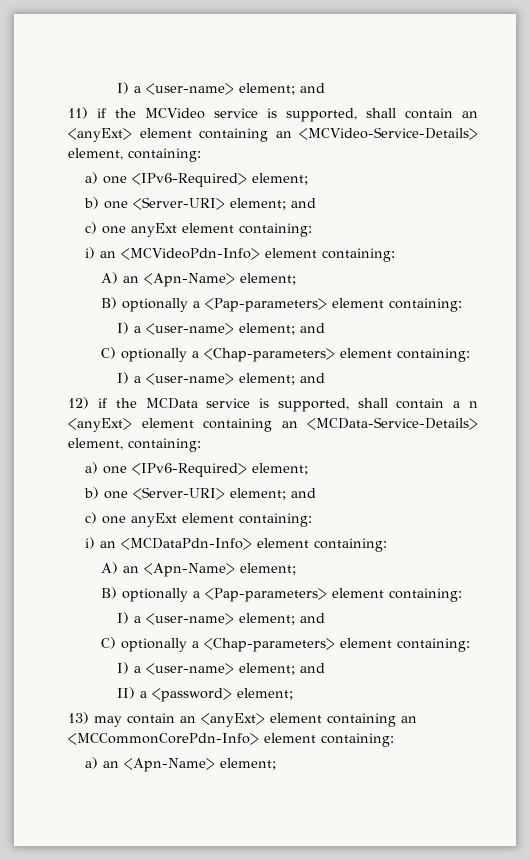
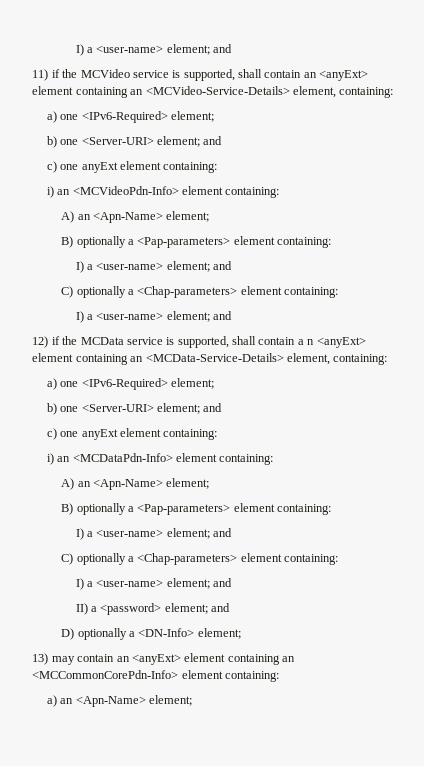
(294, 694) none -> [211,603,231,612] [61,628,241,640] and // D) optionally a <DN-Info> element;

